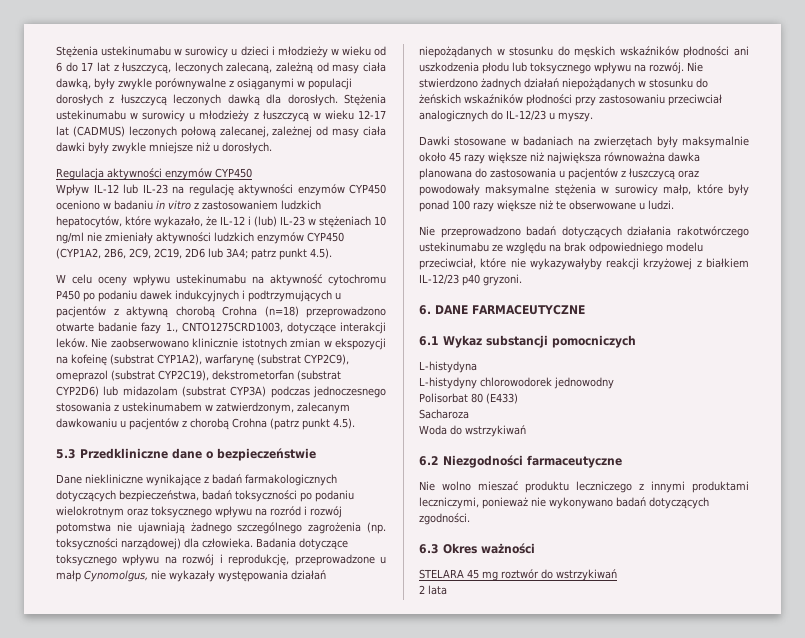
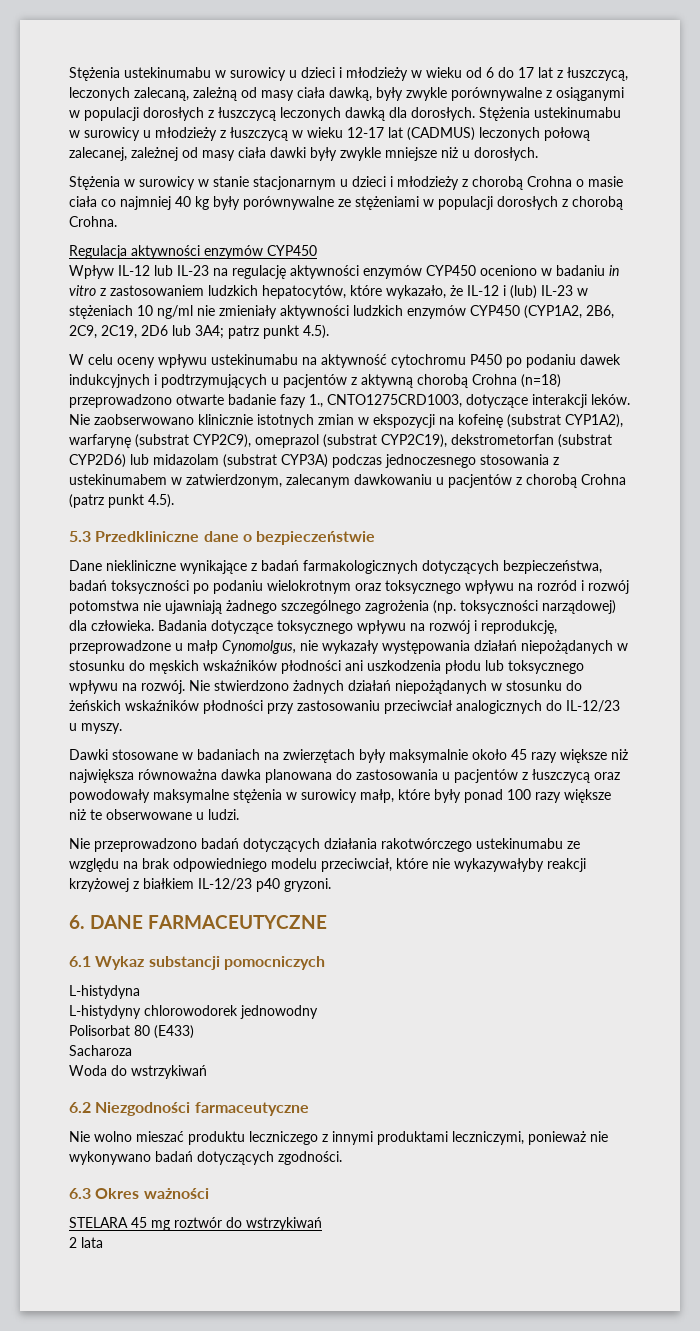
(272, 148) none -> [69,176,623,190] [69,196,623,210] [69,216,117,227] // Stężenia w surowicy w stanie stacjonarnym u dzieci i młodzieży z chorobą Crohna o masie ciała co najmniej 40 kg były porównywalne ze stężeniami w populacji dorosłych z chorobą Crohna.

